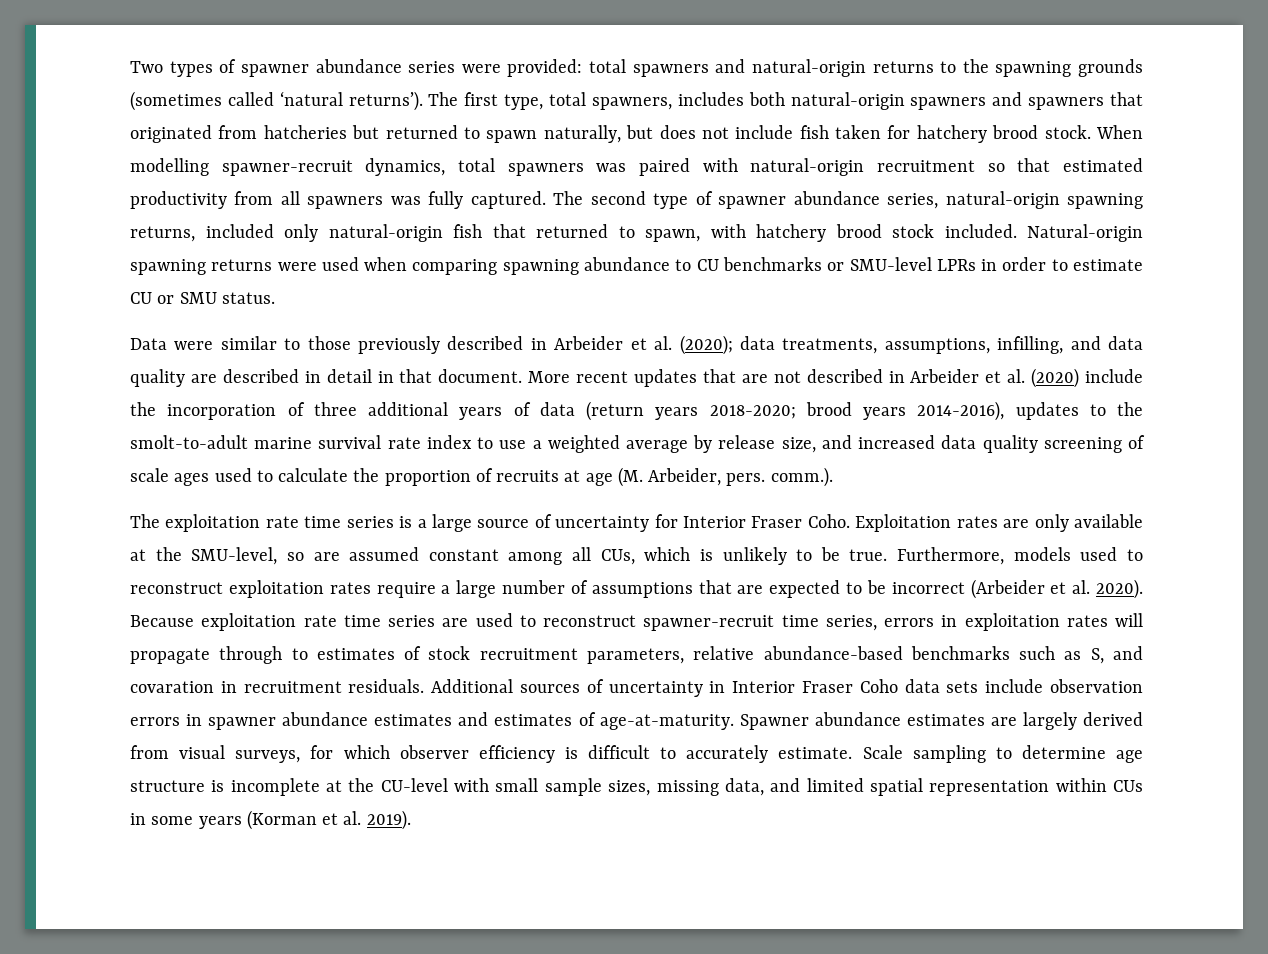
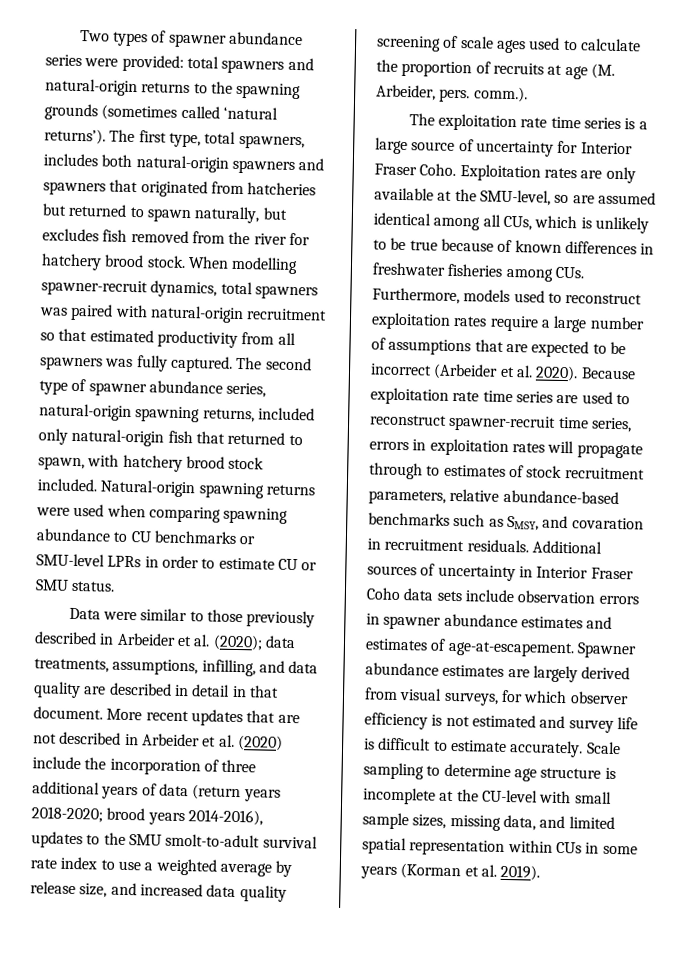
[659,125,882,139] does not include fish taken -> [42,228,287,245] excludes fish removed from the river
[130,435,313,449] smolt-to-adult marine -> [128,833,261,848] SMU smolt-to-adult
[428,549,499,561] constant -> [373,212,431,226] identical
[849,549,888,561] true. -> [409,238,655,255] [372,262,584,282] true because of known differences in freshwater fisheries among CUs.
[1090,648,1104,664] S, -> [506,515,539,531] SMSY,
[599,714,734,730] age-at-maturity. -> [447,640,575,658] age-at-escapement.
[588,745,853,763] difficult to accurately estimate. -> [445,714,638,733] [364,737,584,758] not estimated and survey life is difficult to estimate accurately.

